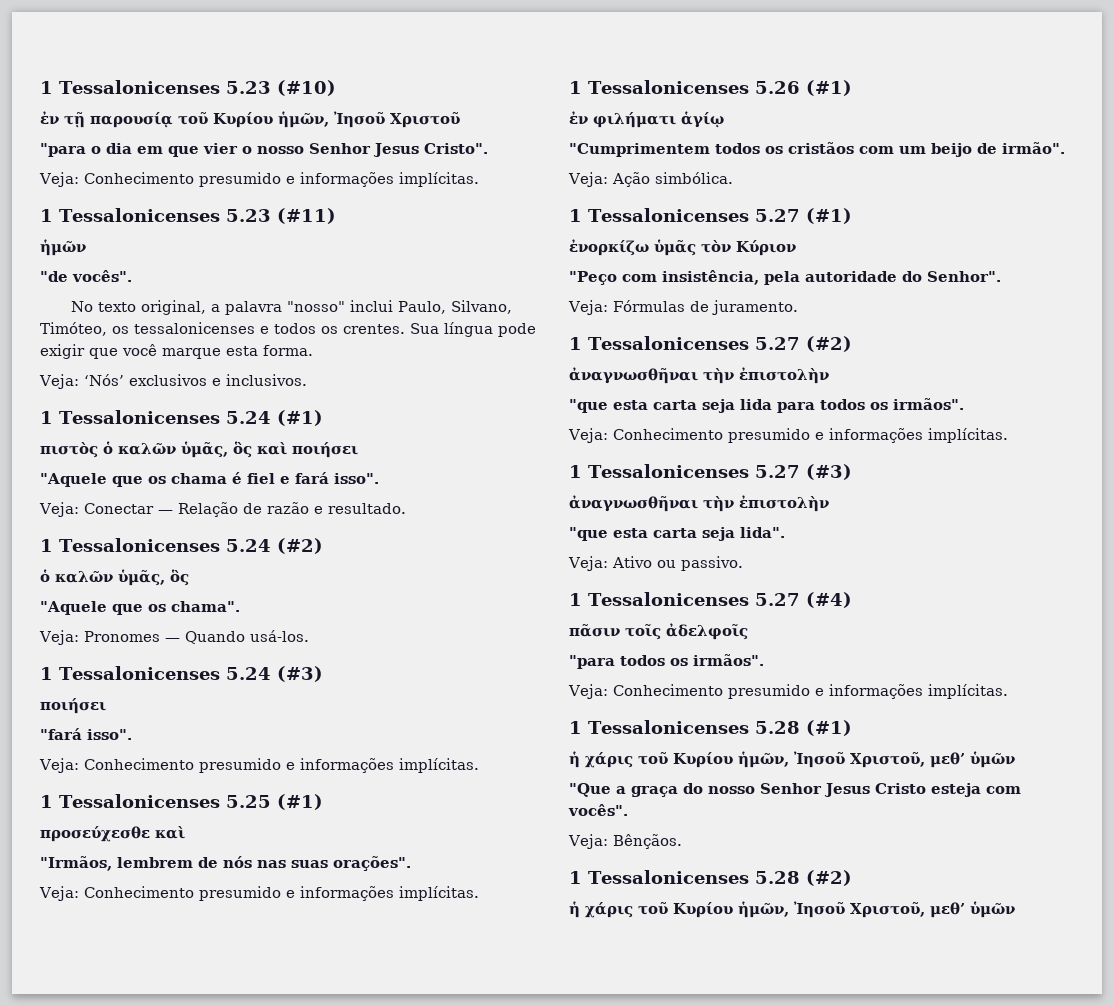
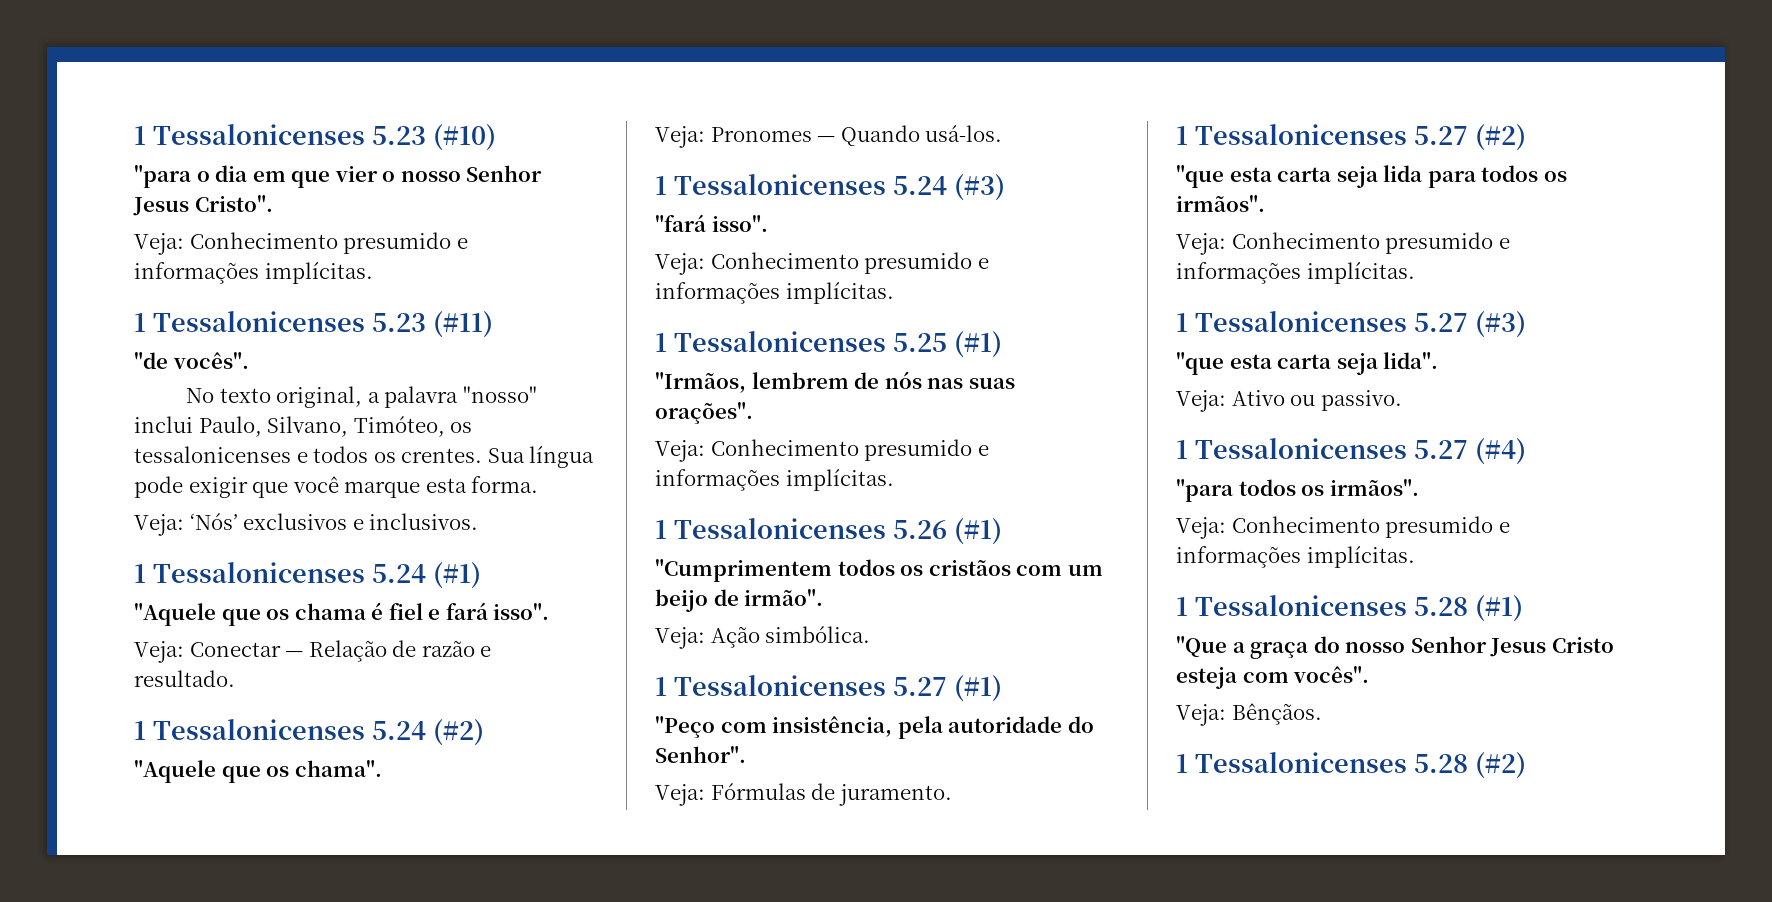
[40,111,460,128] // ἐν τῇ παρουσίᾳ τοῦ Κυρίου ἡμῶν, Ἰησοῦ Χριστοῦ -> (496, 137) none
[40,239,86,256] // ἡμῶν -> (493, 324) none
[40,441,358,458] // πιστὸς ὁ καλῶν ὑμᾶς, ὃς καὶ ποιήσει -> (481, 575) none
[40,569,189,586] // ὁ καλῶν ὑμᾶς, ὃς -> (484, 732) none
[40,698,106,714] // ποιήσει -> (1005, 187) none
[40,826,185,842] // προσεύχεσθε καὶ -> (1002, 344) none
[569,111,724,128] // ἐν φιλήματι ἁγίῳ -> (1002, 531) none
[569,239,796,256] // ἐνορκίζω ὑμᾶς τὸν Κύριον -> (1002, 688) none
[569,367,829,384] // ἀναγνωσθῆναι τὴν ἐπιστολὴν -> (1526, 137) none
[569,495,829,512] // ἀναγνωσθῆναι τὴν ἐπιστολὴν -> (1526, 324) none
[569,623,748,640] // πᾶσιν τοῖς ἀδελφοῖς -> (1526, 451) none
[569,751,1015,768] // ἡ χάρις τοῦ Κυρίου ἡμῶν, Ἰησοῦ Χριστοῦ, μεθ’ ὑμῶν -> (1523, 608) none
[569,901,1015,918] // ἡ χάρις τοῦ Κυρίου ἡμῶν, Ἰησοῦ Χριστοῦ, μεθ’ ὑμῶν -> (1526, 765) none

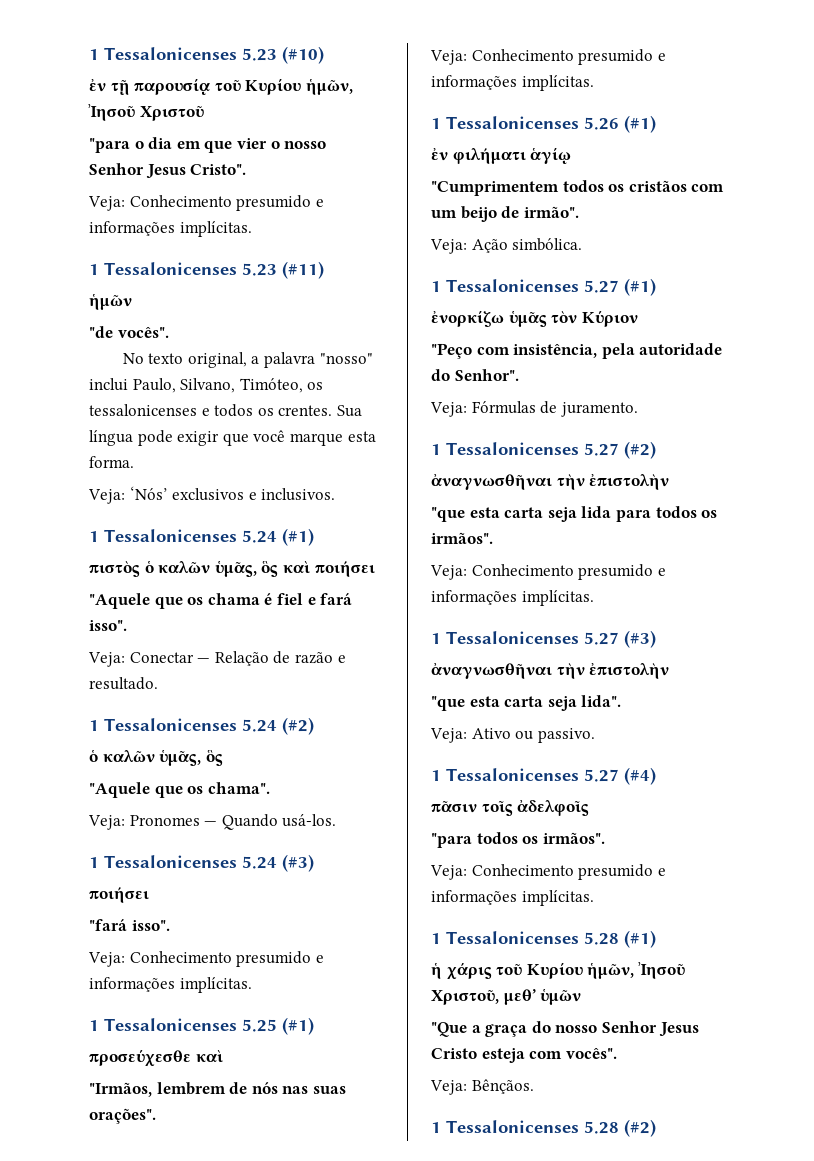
(496, 137) none -> [89,78,353,95] [88,104,204,121] // ἐν τῇ παρουσίᾳ τοῦ Κυρίου ἡμῶν, Ἰησοῦ Χριστοῦ
(493, 324) none -> [89,294,132,310] // ἡμῶν
(481, 575) none -> [89,561,375,577] // πιστὸς ὁ καλῶν ὑμᾶς, ὃς καὶ ποιήσει
(484, 732) none -> [89,750,223,766] // ὁ καλῶν ὑμᾶς, ὃς
(1005, 187) none -> [89,887,149,903] // ποιήσει
(1002, 344) none -> [89,1049,223,1067] // προσεύχεσθε καὶ
(1002, 531) none -> [431,147,572,164] // ἐν φιλήματι ἁγίῳ
(1002, 688) none -> [431,310,638,327] // ἐνορκίζω ὑμᾶς τὸν Κύριον
(1526, 137) none -> [431,474,670,490] // ἀναγνωσθῆναι τὴν ἐπιστολὴν
(1526, 324) none -> [431,663,670,679] // ἀναγνωσθῆναι τὴν ἐπιστολὴν
(1526, 451) none -> [431,800,590,816] // πᾶσιν τοῖς ἀδελφοῖς
(1523, 608) none -> [431,962,685,980] [431,989,582,1005] // ἡ χάρις τοῦ Κυρίου ἡμῶν, Ἰησοῦ Χριστοῦ, μεθ’ ὑμῶν

